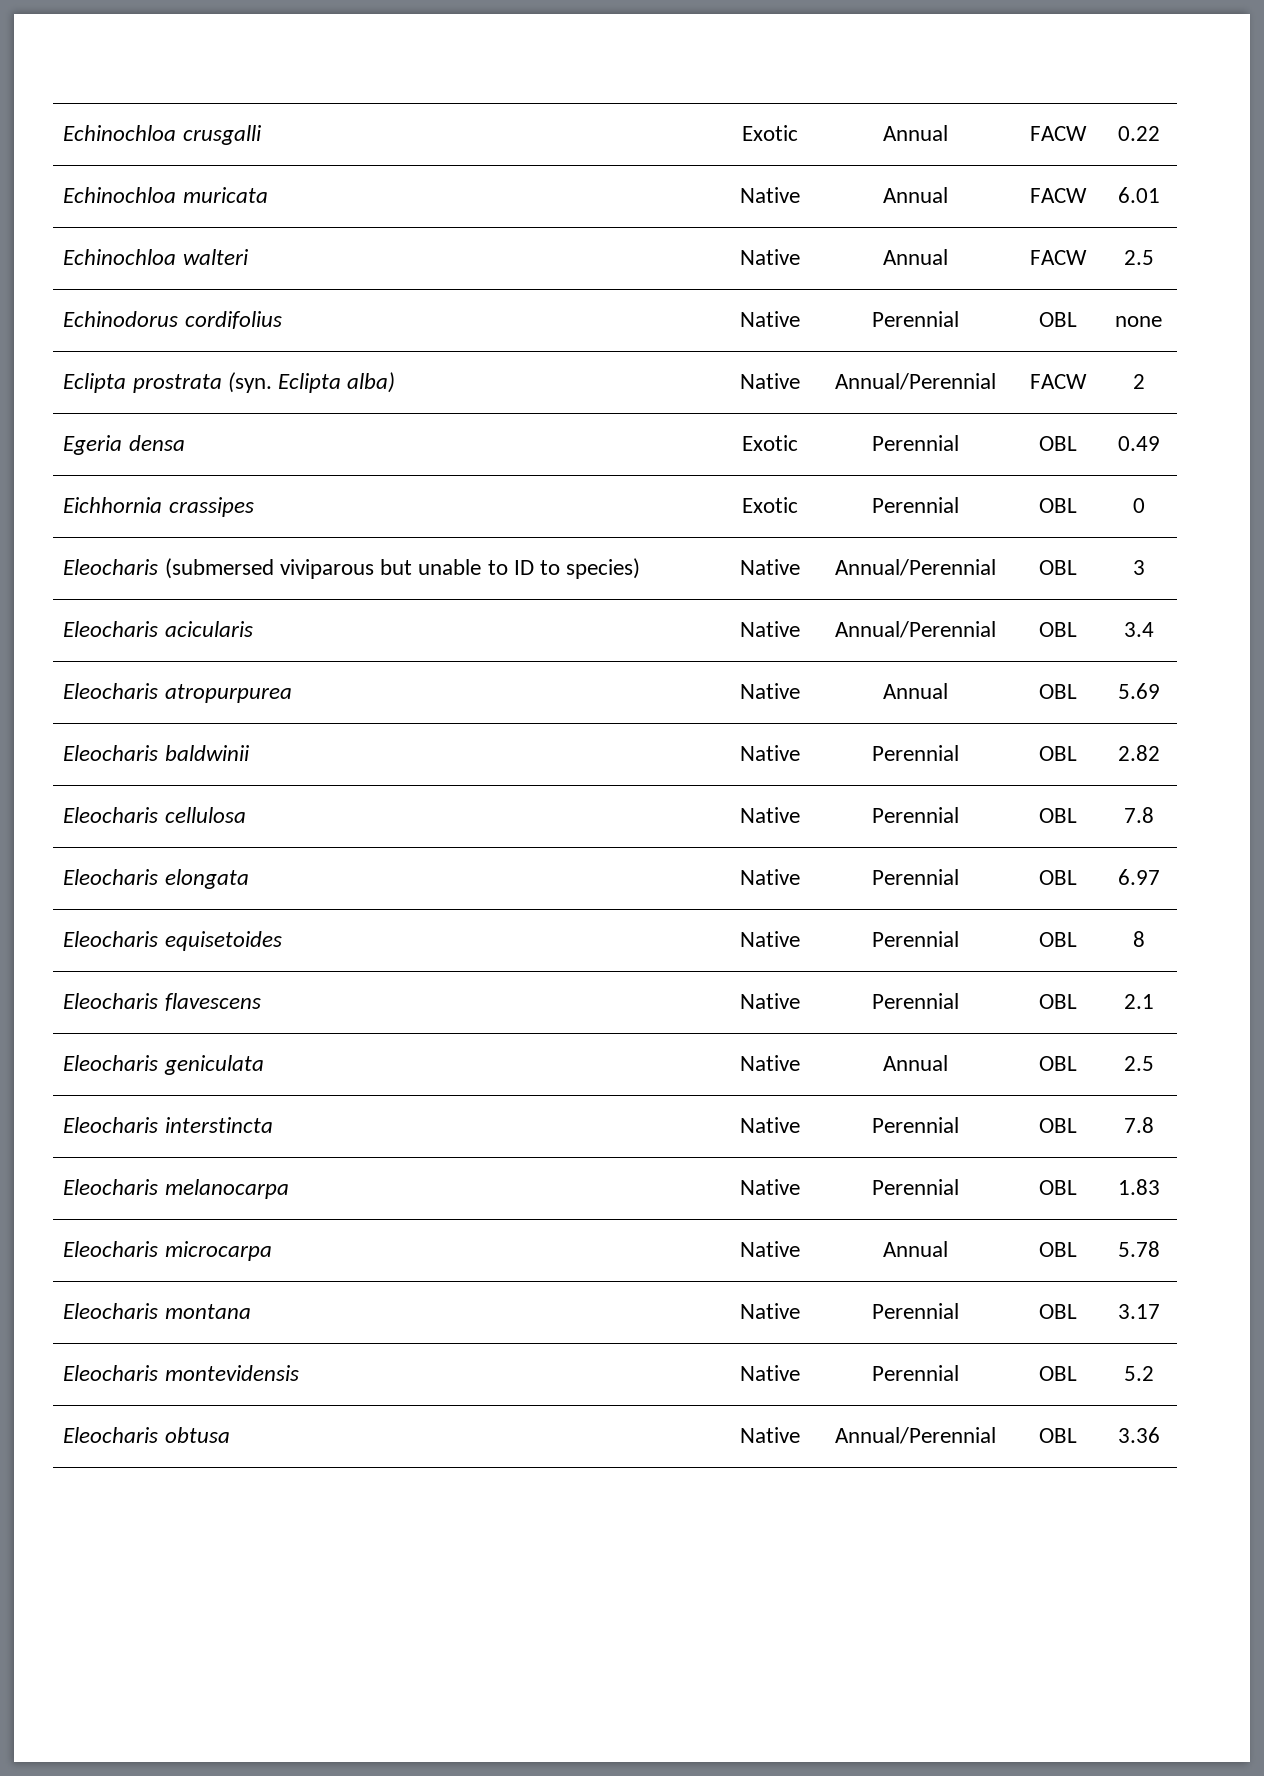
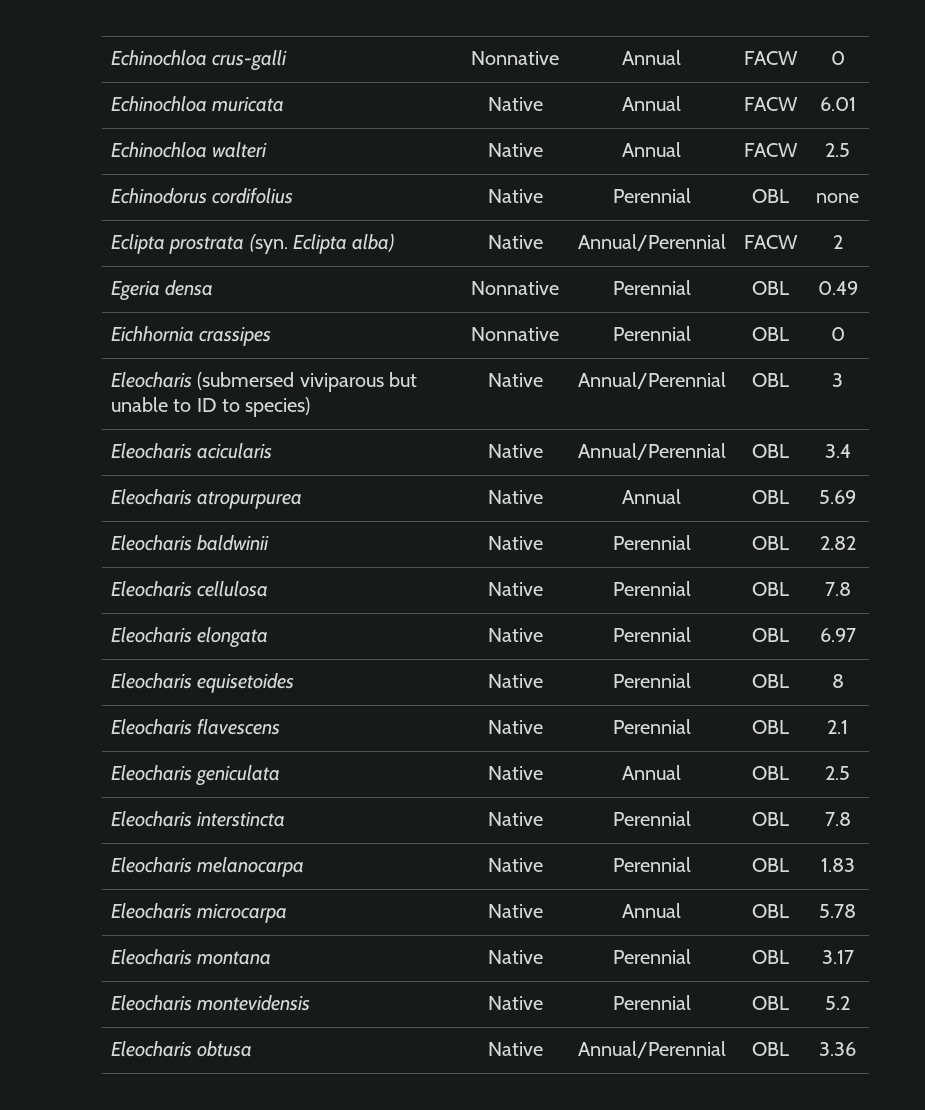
[63,125,262,145] [741,125,798,141] [882,125,948,141] [1030,126,1087,141] [1117,126,1160,141] Echinochloa crusgalli | Exotic | Annual | FACW | 0.22 -> [110,50,288,71] [471,51,559,65] [622,50,681,65] [744,51,799,65] [830,51,845,65] Echinochloa crus-galli | Nonnative | Annual | FACW | 0
[741,435,798,451] Exotic -> [471,281,559,295] Nonnative
[741,497,798,513] Exotic -> [471,327,559,341] Nonnative

